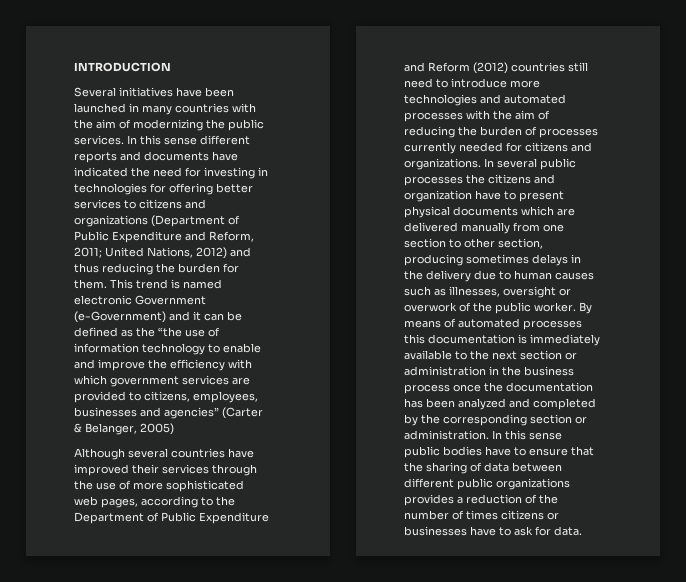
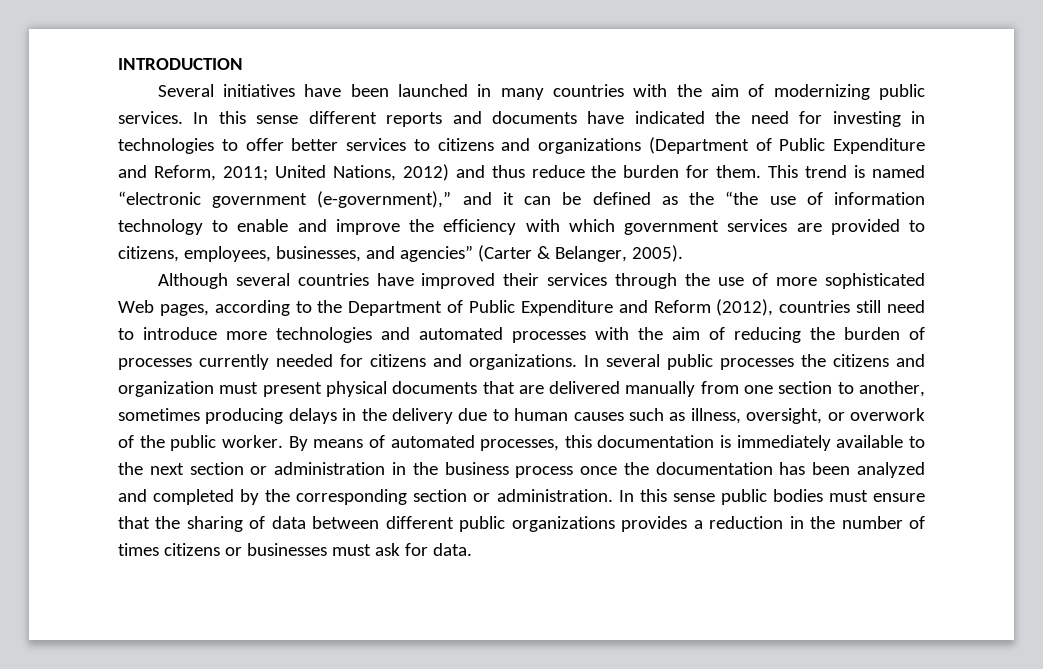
[206,119,225,129] the -> (870, 92) none
[150,183,213,195] for offering -> [221,138,284,151] to offer
[102,263,153,275] reducing -> [531,165,585,178] reduce
[74,295,206,305] [74,311,166,323] electronic Government (e-Government) -> [118,191,452,208] “electronic government (e-government),”
[74,407,137,417] businesses -> [275,246,361,262] businesses,
[140,423,174,435] 2005) -> [631,245,683,262] 2005).
[74,496,98,506] web -> [118,300,154,313] Web
[473,62,508,74] (2012) -> [716,299,774,316] (2012),
[475,190,516,200] have to -> [219,382,259,394] must
[521,206,554,216] which -> [482,381,515,394] that
[464,238,543,249] [404,254,529,266] other section, producing sometimes -> [858,381,925,397] [118,408,284,424] another, sometimes producing
[449,286,556,298] illnesses, oversight -> [690,408,823,424] illness, oversight,
[523,320,582,330] processes -> [480,439,560,451] processes,
[485,446,526,456] have to -> [828,490,868,502] must
[525,494,537,504] of -> [789,516,804,529] in
[470,526,511,536] have to -> [331,544,371,556] must

